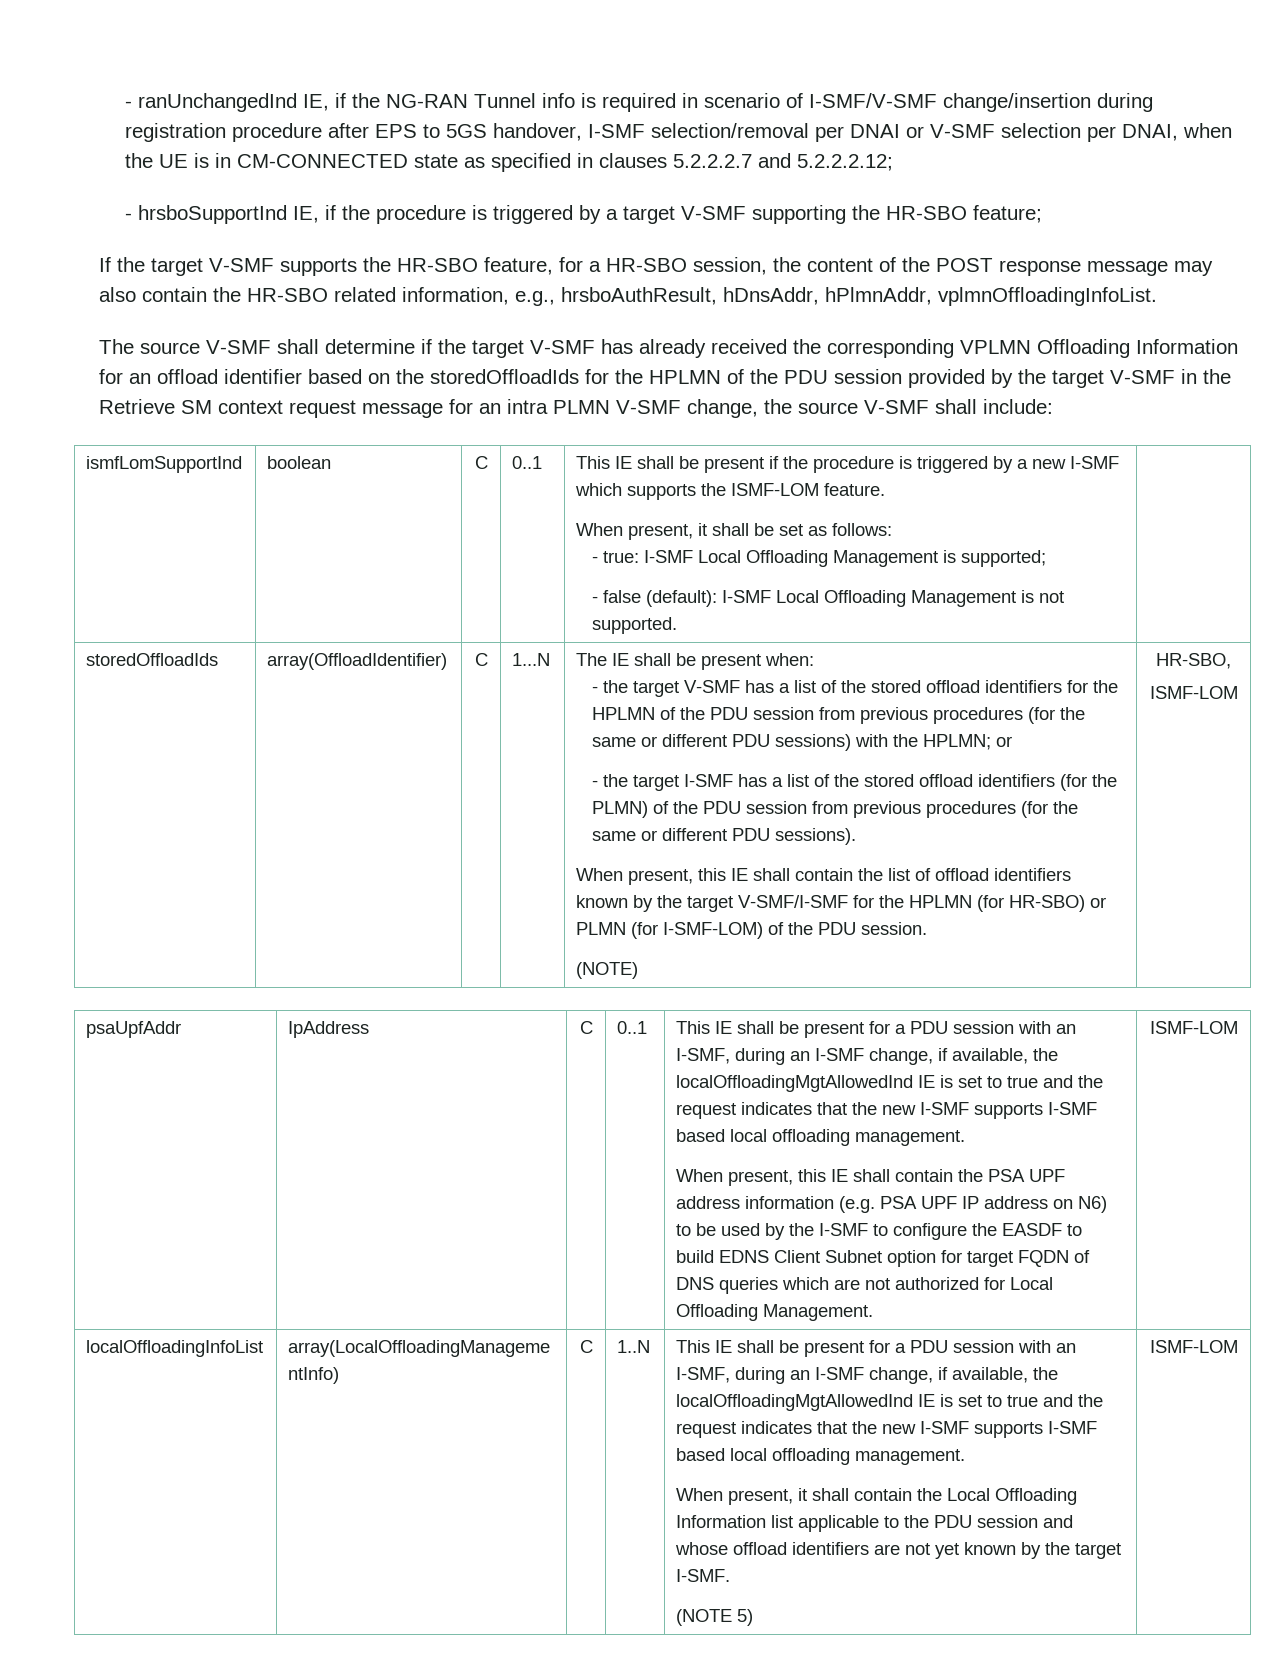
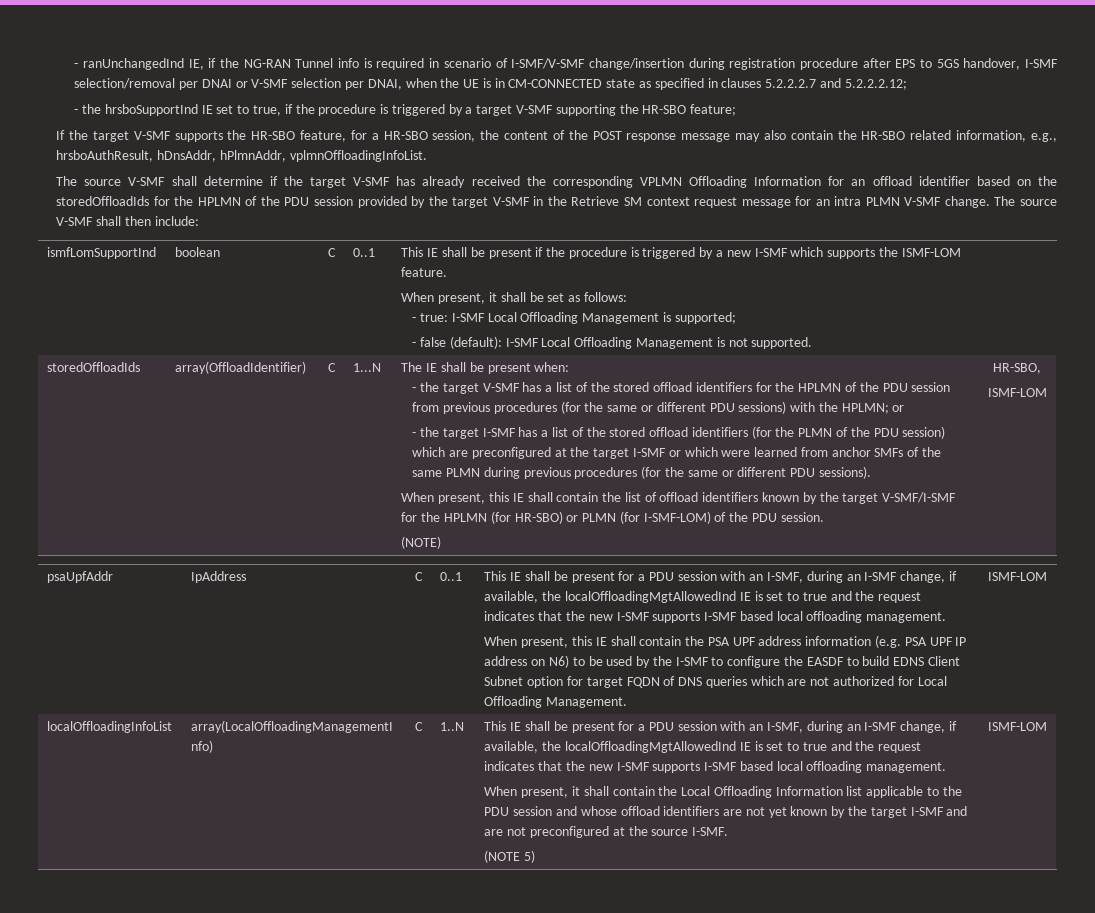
[137,205,319,224] hrsboSupportInd IE, -> [82,104,281,116] the hrsboSupportInd IE set to true,
[687,399,978,418] change, the source V-SMF shall -> [944,196,1057,208] [56,216,151,226] change. The source V-SMF shall then
[591,801,848,818] PLMN) of the PDU session from -> [798,426,946,439] [412,447,942,459] [412,467,520,479] PLMN of the PDU session) which are preconfigured at the target I-SMF or which were learned from anchor SMFs of the same PLMN during
(1122, 1551) none -> [910,806,968,816] [484,826,689,838] I-SMF and are not preconfigured at the source

